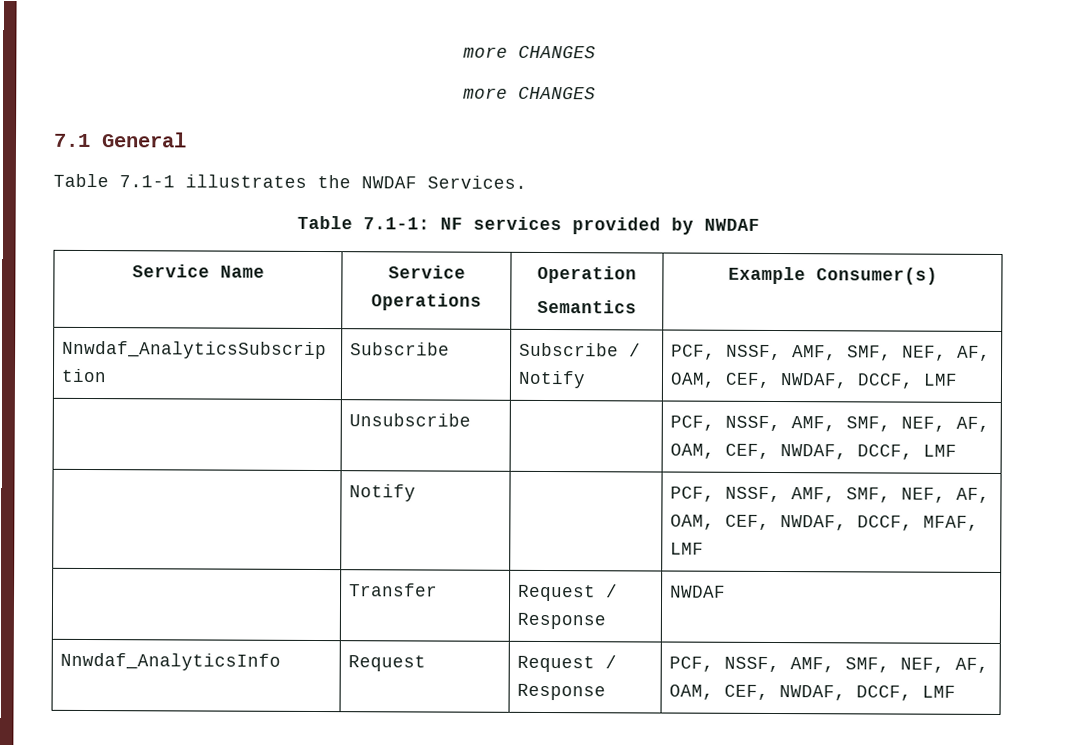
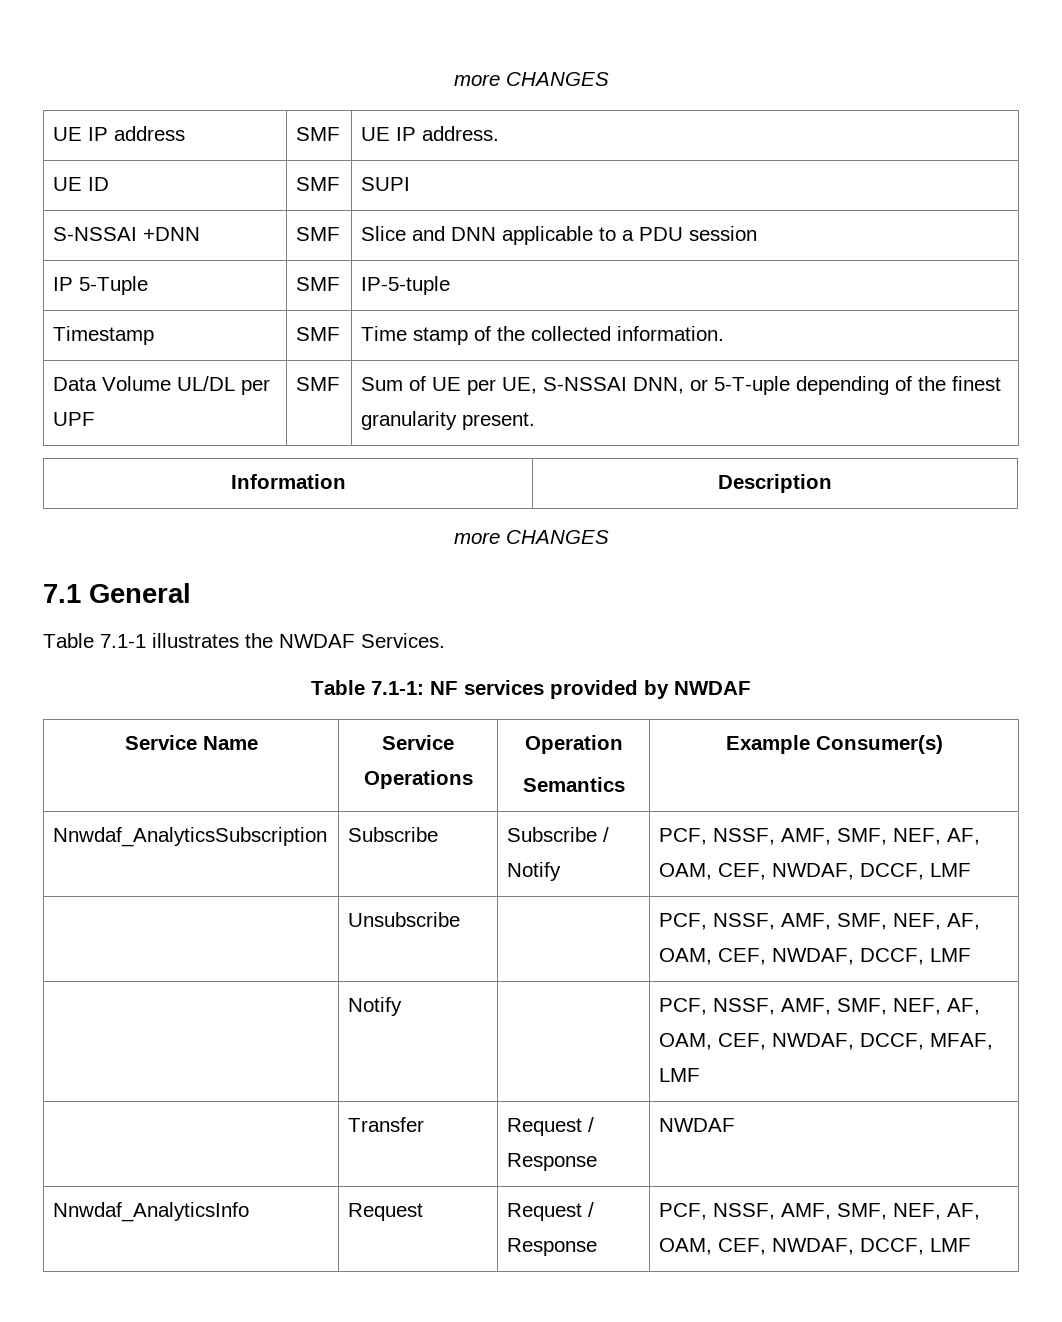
[462,45,596,59] more CHANGES -> [453,72,609,86] [53,126,186,141] [296,127,341,141] [361,126,500,141] [53,177,110,191] [296,177,341,191] [361,177,411,191] [53,227,201,241] [296,227,341,241] [361,226,758,245] [53,276,149,295] [296,277,341,291] [361,276,451,295] [53,326,155,345] [296,327,341,341] [361,326,725,345] [53,376,271,395] [53,412,96,426] [296,377,341,391] [361,376,1002,395] [361,411,536,430] [230,474,346,489] [718,474,832,493] more CHANGES // UE IP address | SMF | UE IP address. // UE ID | SMF | SUPI // S-NSSAI +DNN | SMF | Slice and DNN applicable to a PDU session // IP 5-Tuple | SMF | IP-5-tuple // Timestamp | SMF | Time stamp of the collected information. // Data Volume UL/DL per UPF | SMF | Sum of UE per UE, S-NSSAI DNN, or 5-T-uple depending of the finest granularity present. // Information | Description

